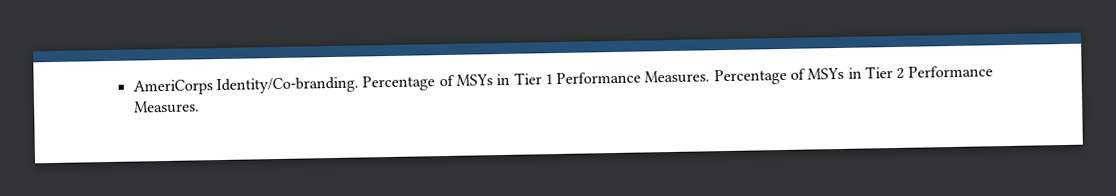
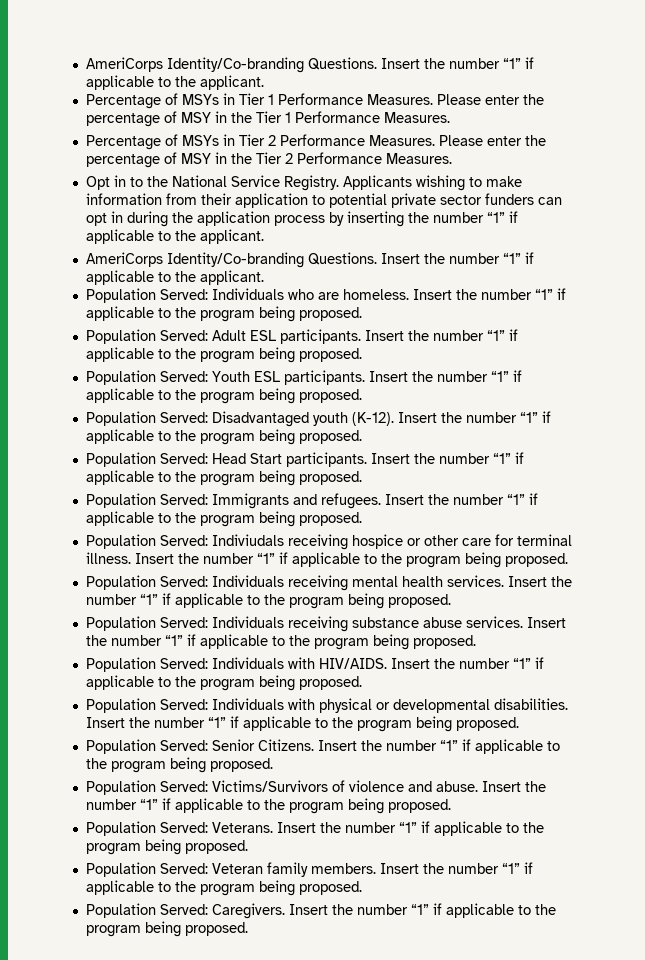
[132,76,359,96] AmeriCorps Identity/Co-branding. -> [85,57,534,73] [85,75,264,90] AmeriCorps Identity/Co-branding Questions. Insert the number “1” if applicable to the applicant. //
(711, 77) none -> [436,94,544,105] [85,111,450,127] Please enter the percentage of MSY in the Tier 1 Performance Measures. //
(200, 107) none -> [438,135,546,146] [85,152,452,168] [85,175,522,191] [85,193,562,208] [85,211,518,227] [85,229,264,244] [85,252,534,268] [85,270,264,285] [85,288,566,303] [85,306,362,322] [85,329,518,344] [85,347,362,363] [85,370,522,385] [85,388,362,404] [85,411,551,427] [85,429,362,445] [85,452,524,467] [85,470,362,486] [85,493,538,509] [85,511,362,527] [85,534,572,550] [85,552,568,568] [85,575,572,591] [85,593,451,609] [85,616,566,632] [85,634,476,650] [85,657,544,672] [85,675,362,691] [85,698,568,713] [85,716,519,732] [85,739,560,754] [85,757,273,773] [85,780,546,795] [85,798,451,814] [85,821,544,836] [85,839,248,855] [85,862,533,877] [85,880,362,896] [85,903,556,919] [85,921,248,937] Please enter the percentage of MSY in the Tier 2 Performance Measures. // Opt in to the National Service Registry. Applicants wishing to make information from their application to potential private sector funders can opt in during the application process by inserting the number “1” if applicable to the applicant. // AmeriCorps Identity/Co-branding Questions. Insert the number “1” if applicable to the applicant. // Population Served: Individuals who are homeless. Insert the number “1” if applicable to the program being proposed. // Population Served: Adult ESL participants. Insert the number “1” if applicable to the program being proposed. // Population Served: Youth ESL participants. Insert the number “1” if applicable to the program being proposed. // Population Served: Disadvantaged youth (K-12). Insert the number “1” if applicable to the program being proposed. // Population Served: Head Start participants. Insert the number “1” if applicable to the program being proposed. // Population Served: Immigrants and refugees. Insert the number “1” if applicable to the program being proposed. // Population Served: Indiviudals receiving hospice or other care for terminal illness. Insert the number “1” if applicable to the program being proposed. // Population Served: Individuals receiving mental health services. Insert the number “1” if applicable to the program being proposed. // Population Served: Individuals receiving substance abuse services. Insert the number “1” if applicable to the program being proposed. // Population Served: Individuals with HIV/AIDS. Insert the number “1” if applicable to the program being proposed. // Population Served: Individuals with physical or developmental disabilities. Insert the number “1” if applicable to the program being proposed. // Population Served: Senior Citizens. Insert the number “1” if applicable to the program being proposed. // Population Served: Victims/Survivors of violence and abuse. Insert the number “1” if applicable to the program being proposed. // Population Served: Veterans. Insert the number “1” if applicable to the program being proposed. // Population Served: Veteran family members. Insert the number “1” if applicable to the program being proposed. // Population Served: Caregivers. Insert the number “1” if applicable to the program being proposed.

